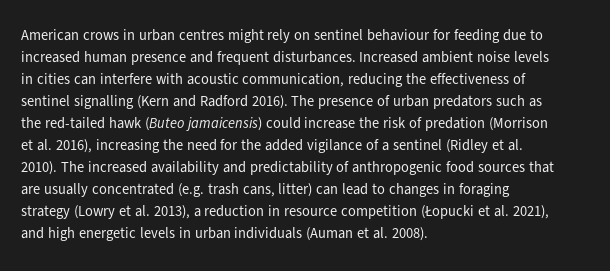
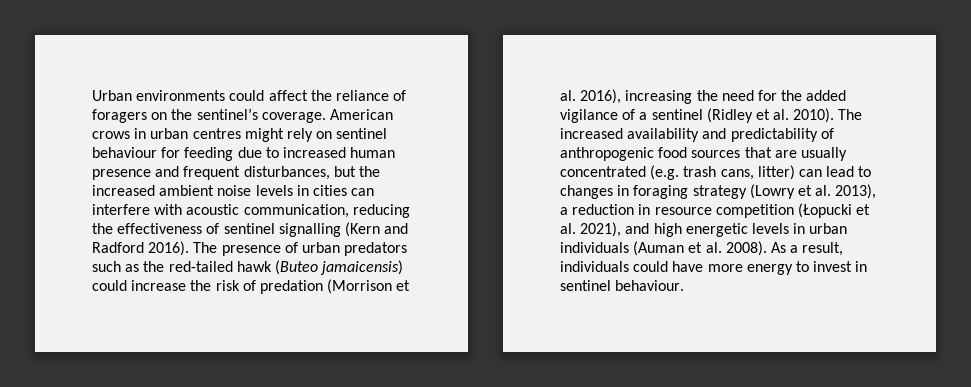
(21, 35) none -> [92,90,407,101] [92,108,326,123] Urban environments could affect the reliance of foragers on the sentinel’s coverage.
[272,51,419,63] disturbances. Increased -> [243,166,380,180] [92,185,155,196] disturbances, but the increased
(429, 234) none -> [770,242,844,256] [560,261,868,275] [560,280,685,291] As a result, individuals could have more energy to invest in sentinel behaviour.

